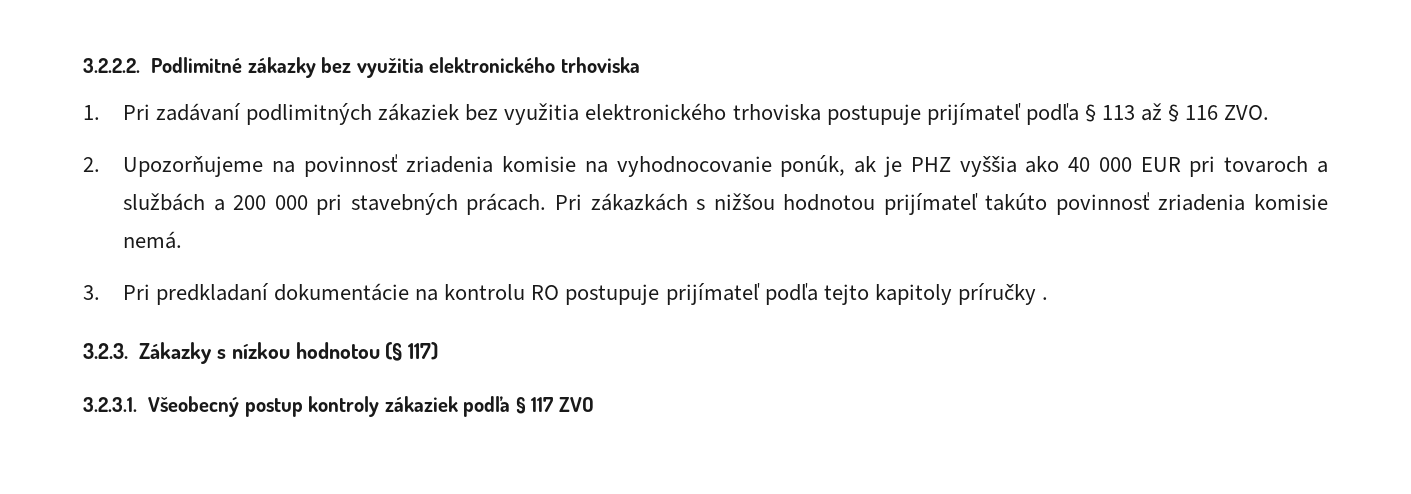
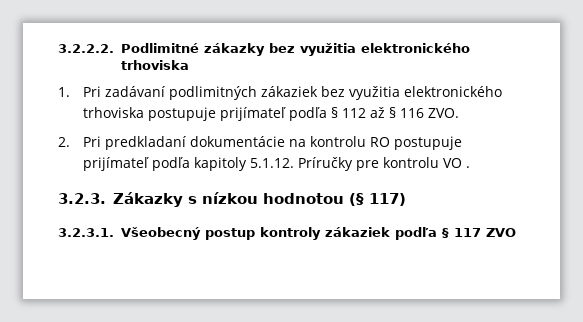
[1101,105,1135,120] 113 -> [341,108,366,118] 112
[122,154,1328,177] [122,192,1328,215] [122,231,182,249] [83,285,100,300] Upozorňujeme na povinnosť zriadenia komisie na vyhodnocovanie ponúk, ak je PHZ vyššia ako 40 000 EUR pri tovaroch a službách a 200 000 pri stavebných prácach. Pri zákazkách s nižšou hodnotou prijímateľ takúto povinnosť zriadenia komisie nemá. // 3. -> (70, 142) none
[823,283,1036,305] tejto kapitoly príručky -> [193,157,462,171] kapitoly 5.1.12. Príručky pre kontrolu VO

